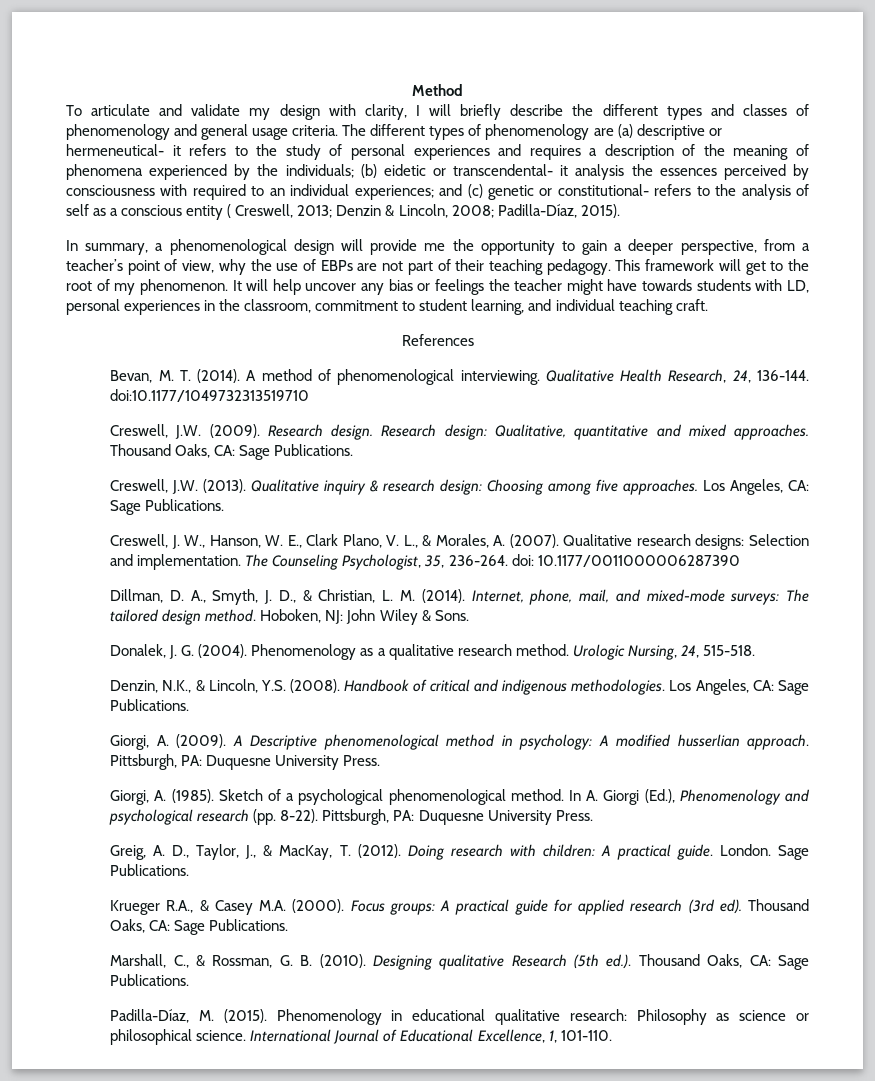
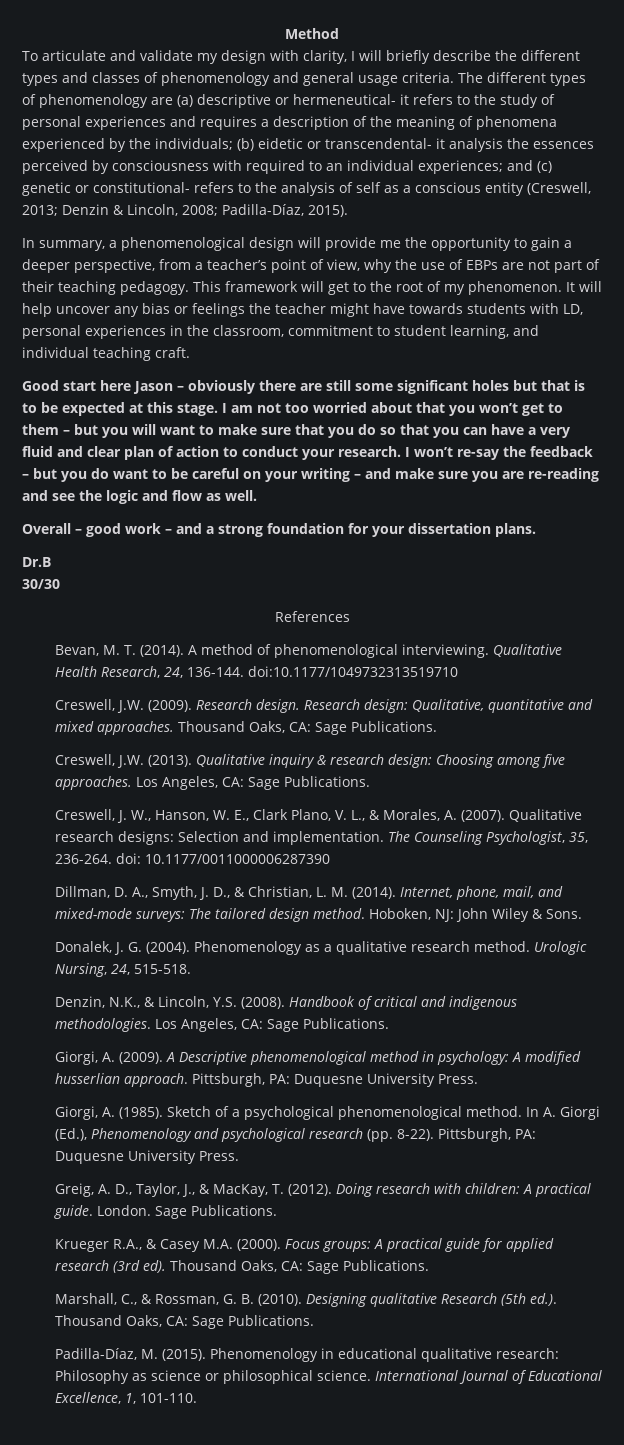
[227,204,294,218] ( Creswell, -> [527,182,591,195] (Creswell,
(708, 305) none -> [22,380,585,394] [22,402,563,416] [22,424,570,438] [22,446,593,460] [22,468,599,482] [22,490,257,504] [22,523,536,537] [22,557,51,567] [22,579,60,589] // Good start here Jason – obviously there are still some significant holes but that is to be expected at this stage. I am not too worried about that you won’t get to them – but you will want to make sure that you do so that you can have a very fluid and clear plan of action to conduct your research. I won’t re-say the feedback – but you do want to be careful on your writing – and make sure you are re-reading and see the logic and flow as well. // Overall – good work – and a strong foundation for your dissertation plans. // Dr.B // 30/30

